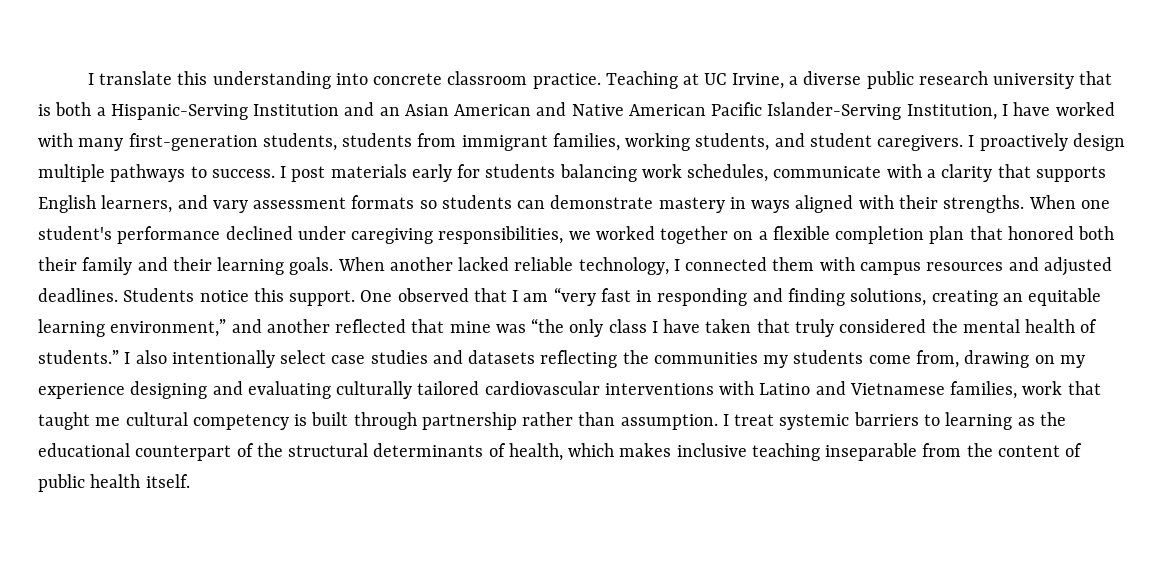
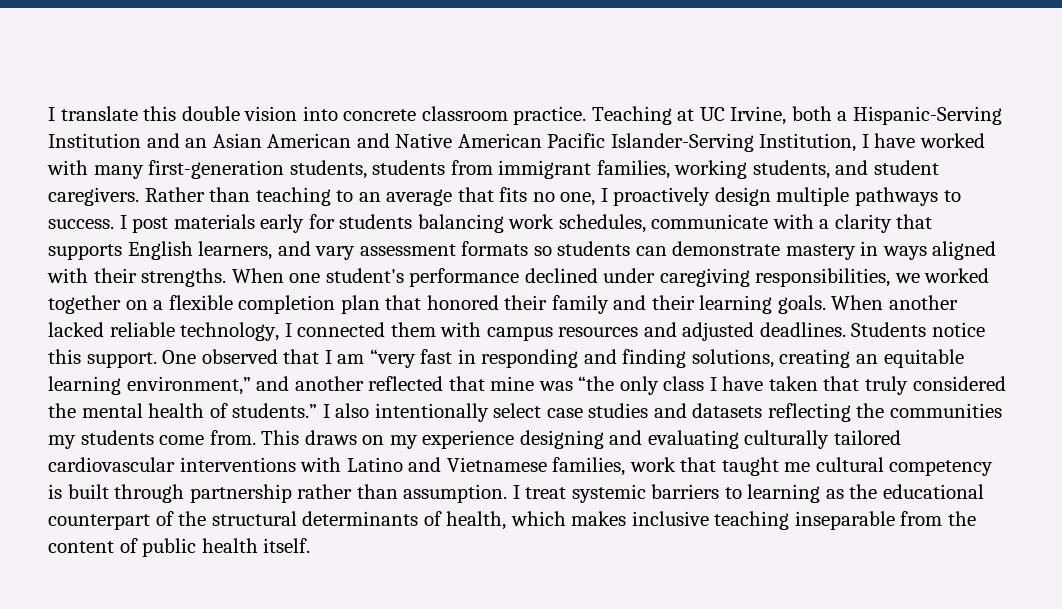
[212,71,331,89] understanding -> [181,106,298,121] double vision
[789,71,1113,89] [38,104,51,116] a diverse public research university that is -> (787, 115) none
(964, 143) none -> [144,187,596,206] Rather than teaching to an average that fits no one,
[1078,226,1115,240] both -> (499, 302) none
[915,350,1030,368] from, drawing -> [209,430,357,445] from. This draws

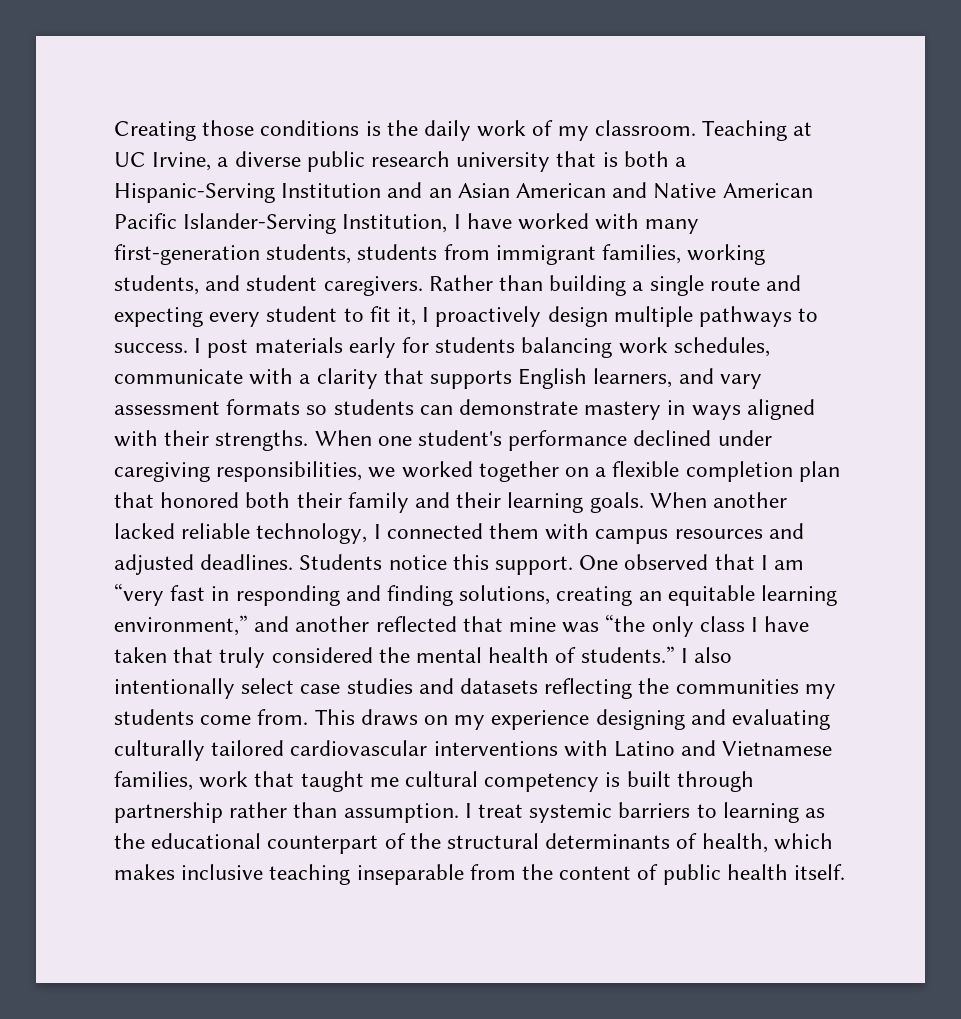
[48,106,787,125] I translate this double vision into concrete classroom practice. Teaching at UC Irvine, -> [114,120,813,141] [114,151,618,172] Creating those conditions is the daily work of my classroom. Teaching at UC Irvine, a diverse public research university that is
[255,187,596,206] teaching to an average that fits no one, -> [549,275,802,296] [114,306,417,327] building a single route and expecting every student to fit it,
(499, 302) none -> [245,492,291,508] both

